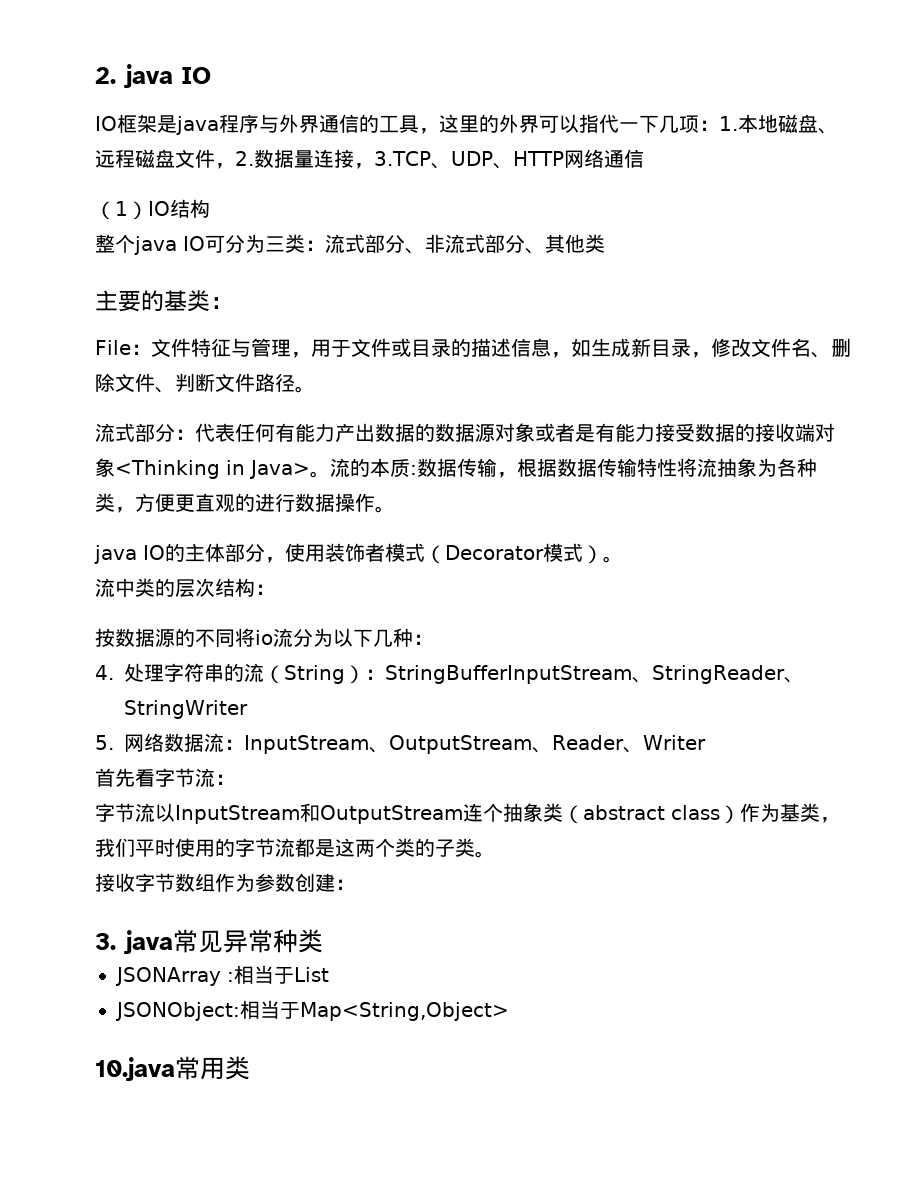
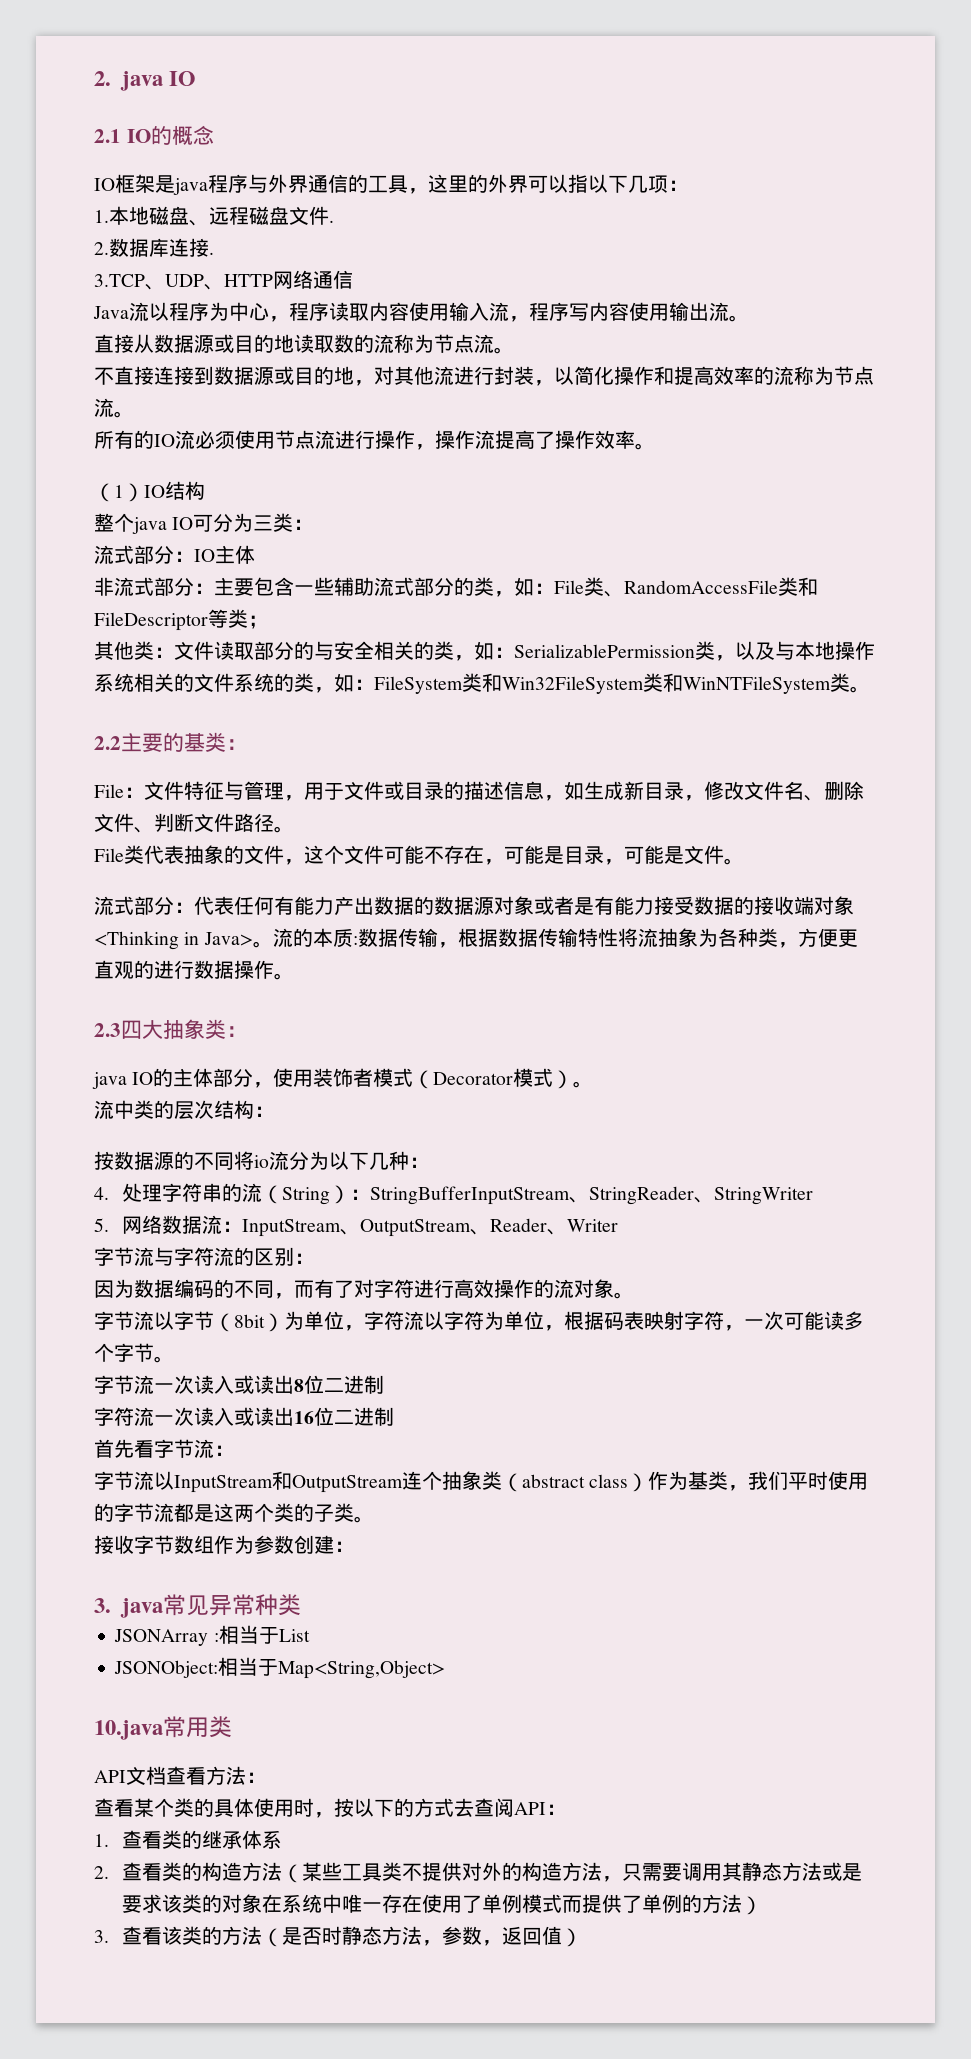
(211, 75) none -> [94,125,214,145] // 2.1 IO的概念
[599,114,639,133] 代一 -> [588,174,608,193] 以
(719, 125) none -> (688, 185) //
[215,163,235,169] ， -> [329,220,334,223] . //
[294,149,374,169] 量连接， -> [149,238,214,257] 库连接. //
(644, 158) none -> [93,302,749,322] [94,334,514,354] [94,366,874,386] [94,398,134,418] [94,430,655,450] // Java流以程序为中心，程序读取内容使用输入流，程序写内容使用输出流。 // 直接从数据源或目的地读取数的流称为节点流。 // 不直接连接到数据源或目的地，对其他流进行封装，以简化操作和提高效率的流称为节点流。 // 所有的IO流必须使用节点流进行操作，操作流提高了操作效率。
[325,234,605,254] 流式部分、非流式部分、其他类 // -> [94,545,255,564] [94,577,818,597] [94,609,268,631] [94,641,875,661] [94,673,870,694] [94,736,121,750] // 流式部分：IO主体 // 非流式部分：主要包含一些辅助流式部分的类，如：File类、RandomAccessFile类和FileDescriptor等类； // 其他类：文件读取部分的与安全相关的类，如：SerializablePermission类，以及与本地操作系统相关的文件系统的类，如：FileSystem类和Win32FileSystem类和WinNTFileSystem类。 // 2.2
(315, 389) none -> [94,845,744,865] // File类代表抽象的文件，这个文件可能不存在，可能是目录，可能是文件。
(395, 509) none -> [94,1019,247,1039] // 2.3四大抽象类：
(706, 742) none -> [94,1247,314,1266] [94,1279,634,1299] [94,1311,864,1332] [94,1343,174,1363] [94,1375,384,1394] [94,1407,394,1426] // 字节流与字符流的区别： // 因为数据编码的不同，而有了对字符进行高效操作的流对象。 // 字节流以字节（8bit）为单位，字符流以字符为单位，根据码表映射字符，一次可能读多个字节。 // 字节流一次读入或读出8位二进制 // 字符流一次读入或读出16位二进制
(250, 1068) none -> [94,1766,266,1785] [94,1798,566,1818] [94,1830,282,1849] [94,1862,862,1883] [121,1894,762,1915] [94,1926,582,1947] // API文档查看方法： // 查看某个类的具体使用时，按以下的方式去查阅API： // 1.查看类的继承体系 // 2.查看类的构造方法（某些工具类不提供对外的构造方法，只需要调用其静态方法或是要求该类的对象在系统中唯一存在使用了单例模式而提供了单例的方法） // 3.查看该类的方法（是否时静态方法，参数，返回值）

